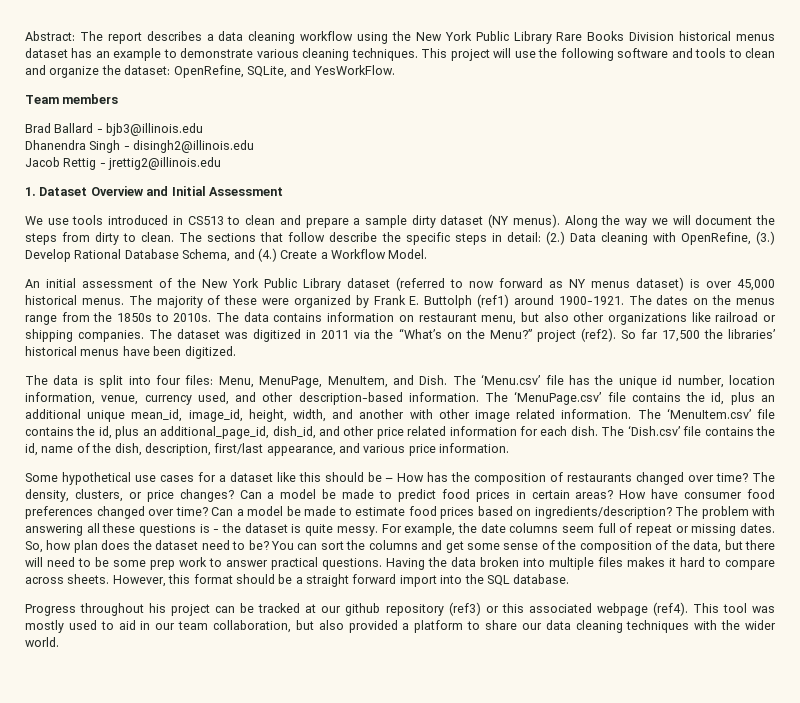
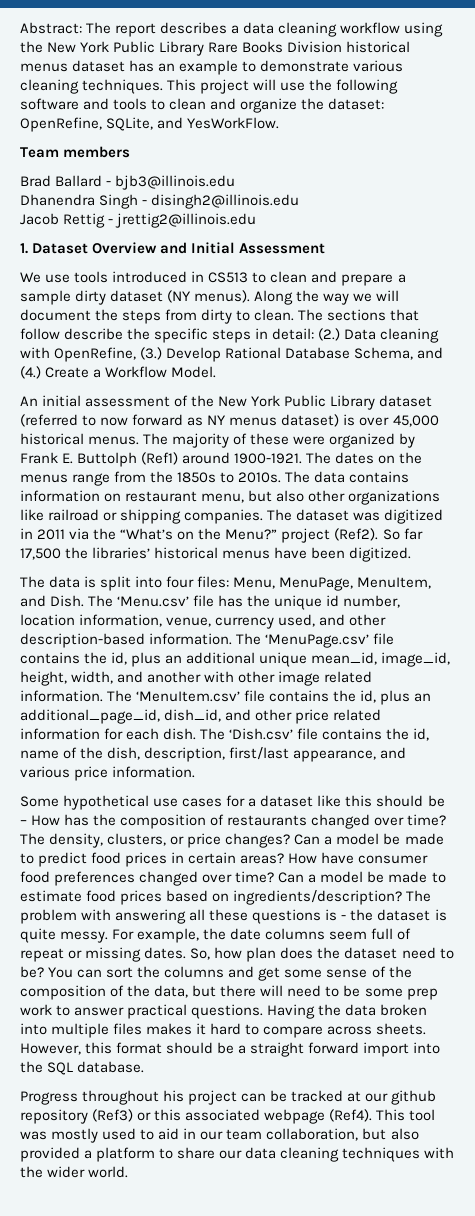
[477,294,510,308] (ref1) -> [141,452,179,465] (Ref1)
[580,328,616,342] (ref2). -> [334,528,379,541] (Ref2).
[448,602,481,616] (ref3) -> [92,1109,134,1122] (Ref3)
[652,602,688,616] (ref4). -> [329,1109,373,1122] (Ref4).

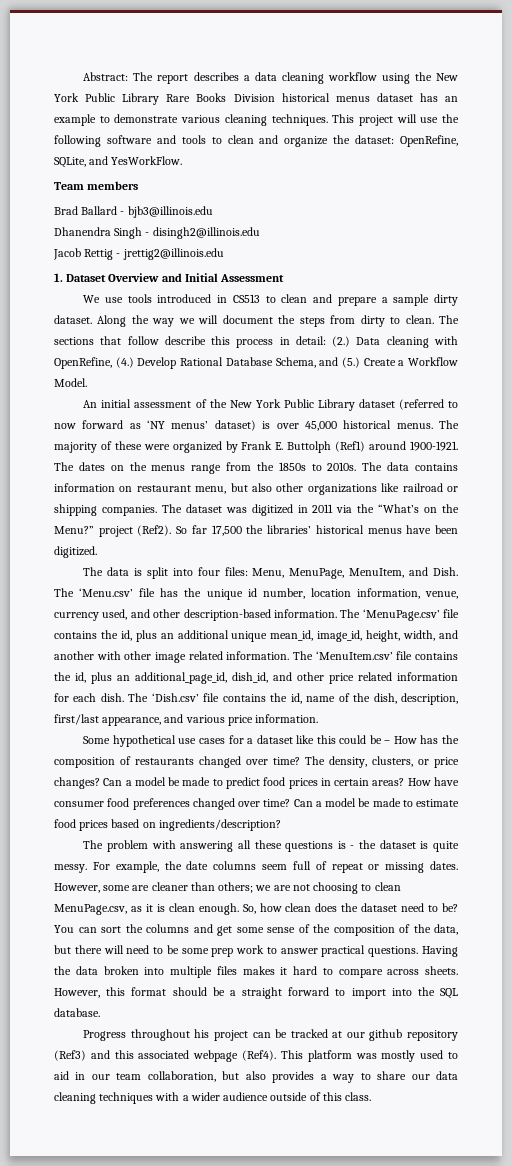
[110,290,251,303] dataset (NY menus). -> [54,315,92,324] dataset.
[127,328,252,343] the specific steps -> [211,336,274,348] this process
[140,347,163,360] (3.) -> [115,357,134,368] (4.)
[20,366,41,379] (4.) -> [341,357,360,368] (5.)
[207,415,278,426] NY menus -> [147,420,209,429] ‘NY menus’
[376,795,424,807] should -> [339,735,367,744] could
(403, 897) none -> (281, 825) //
(187, 953) none -> [54,882,401,894] [54,903,239,915] However, some are cleaner than others; we are not choosing to clean MenuPage.csv, as it is clean enough.
[246,947,277,962] plan -> [285,903,312,912] clean
(360, 1048) none -> [335,989,346,996] to
[137,1112,152,1121] or -> [90,1050,110,1059] and
[409,1109,436,1121] tool -> [307,1050,352,1062] platform
[20,1147,156,1162] provided a platform -> [272,1071,355,1083] provides a way
[20,1166,129,1178] the wider world. -> [182,1092,372,1101] a wider audience outside of this class.

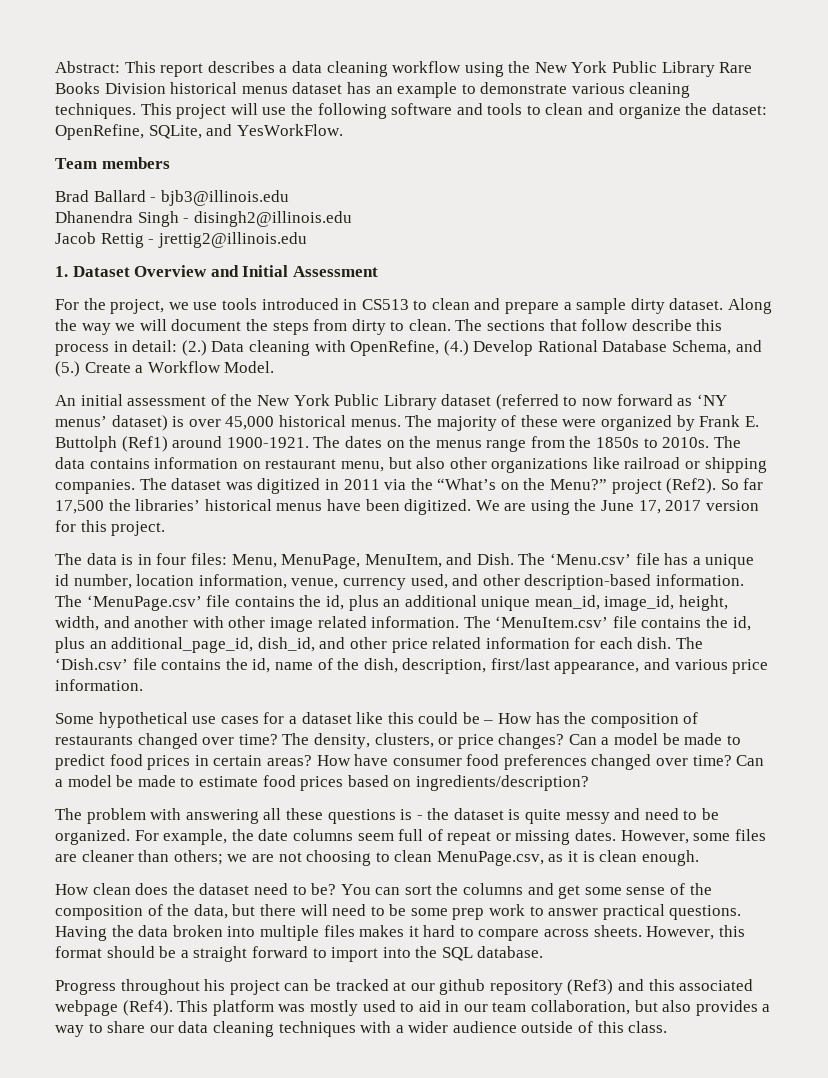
[133,72,154,81] The -> [124,61,156,73] This
[83,295,101,303] We -> [55,298,189,314] For the project, we
(97, 552) none -> [475,499,759,515] [55,520,166,536] We are using the June 17, 2017 version for this project.
[146,567,193,579] split into -> [137,554,152,565] in
[184,588,202,597] the -> [692,557,701,565] a
[54,864,87,873] messy. -> [565,808,720,824] [55,829,130,845] messy and need to be organized.
(131, 888) none -> [734,829,766,841] files
[242,903,282,914] So, how -> [55,884,89,895] // How

